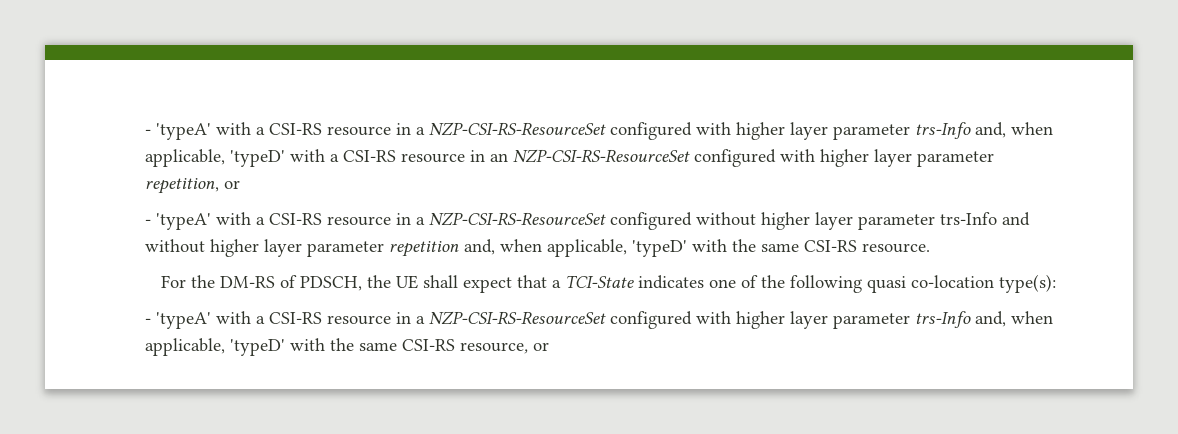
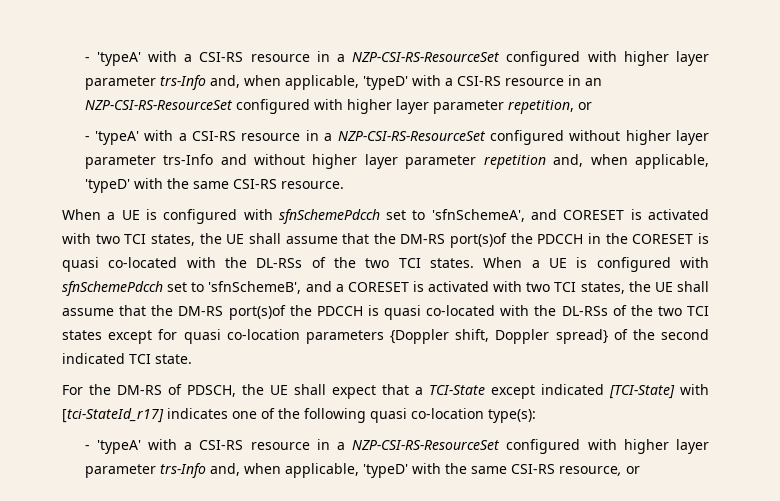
(930, 248) none -> [62,209,709,224] [62,233,709,248] [62,257,709,272] [62,281,709,296] [62,305,709,320] [62,329,709,344] [62,353,192,364] // When a UE is configured with sfnSchemePdcch set to 'sfnSchemeA', and CORESET is activated with two TCI states, the UE shall assume that the DM-RS port(s)of the PDCCH in the CORESET is quasi co-located with the DL-RSs of the two TCI states. When a UE is configured with sfnSchemePdcch set to 'sfnSchemeB', and a CORESET is activated with two TCI states, the UE shall assume that the DM-RS port(s)of the PDCCH is quasi co-located with the DL-RSs of the two TCI states except for quasi co-location parameters {Doppler shift, Doppler spread} of the second indicated TCI state.
(634, 281) none -> [491,384,709,399] [62,408,164,423] except indicated [TCI-State] with [tci-StateId_r17]

